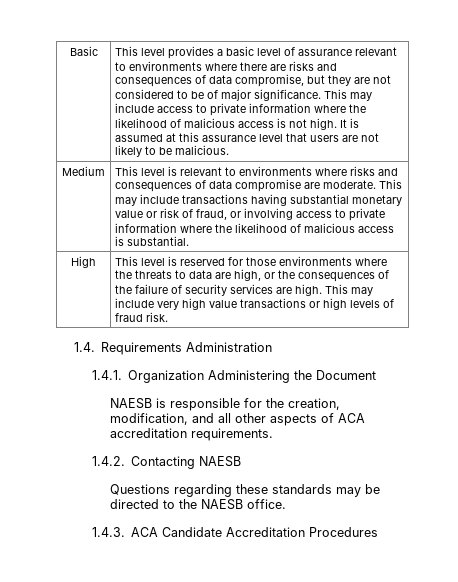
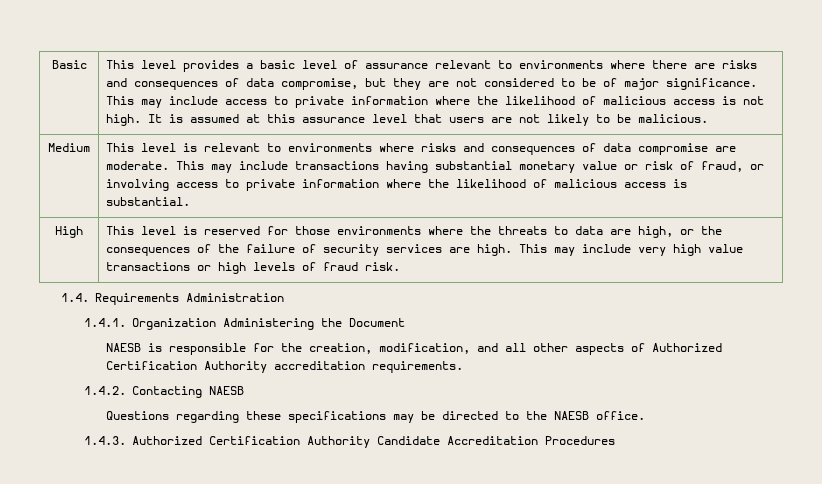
[337,413,365,423] ACA -> [652,343,723,352] [106,361,268,373] Authorized Certification Authority
[271,484,332,494] standards -> [288,411,387,423] specifications
[131,527,159,537] ACA -> [131,436,370,448] Authorized Certification Authority

